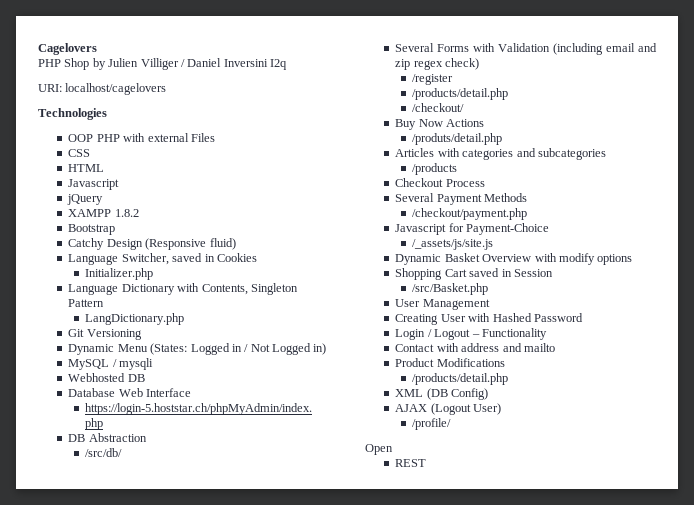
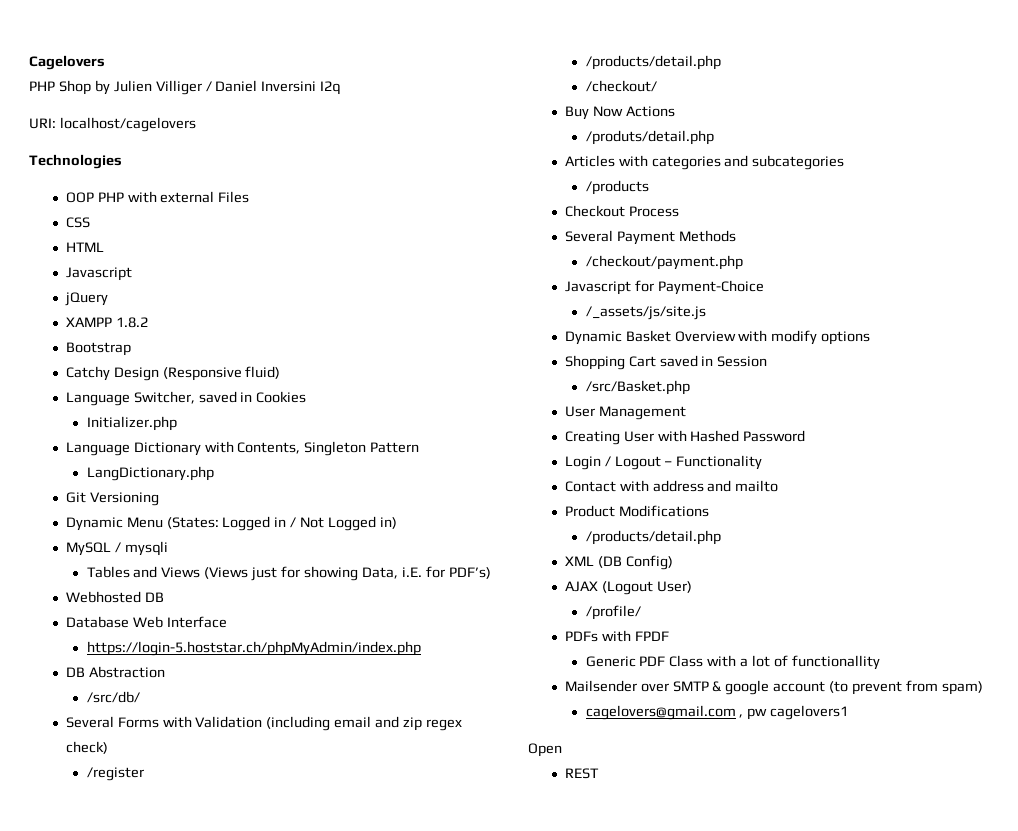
(154, 364) none -> [86,566,491,581] // Tables and Views (Views just for showing Data, i.E. for PDF’s)
(451, 424) none -> [564,630,669,642] [585,655,880,670] [564,680,983,695] [585,705,849,720] // PDFs with FPDF // Generic PDF Class with a lot of functionallity // Mailsender over SMTP & google account (to prevent from spam) // cagelovers@gmail.com , pw cagelovers1

